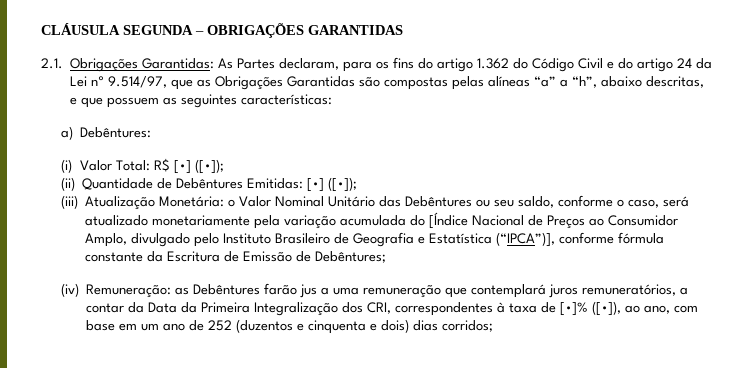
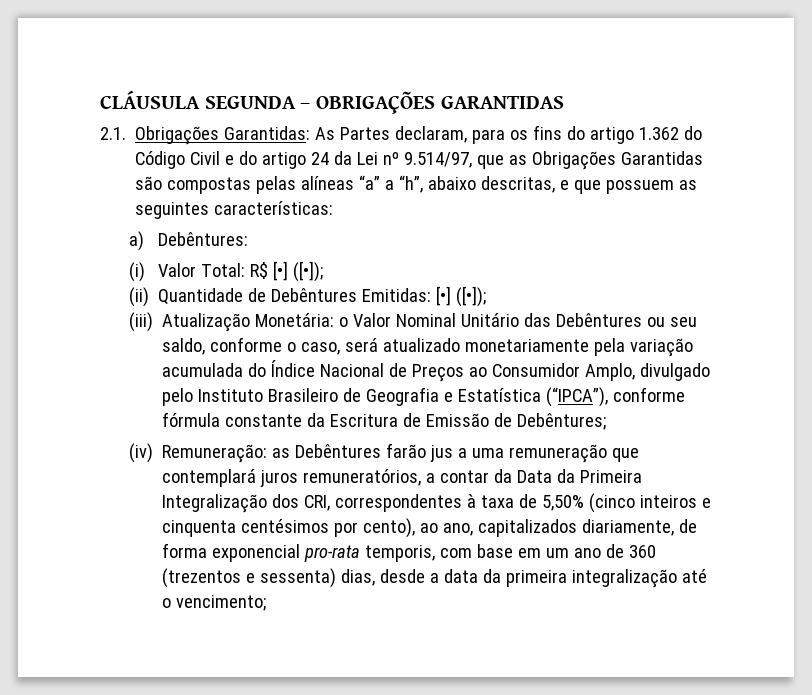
[428,212,468,229] [Índice -> [271,360,316,377] Índice
[495,232,555,247] (“IPCA”)], -> [546,387,609,407] (“IPCA”),
[559,301,670,316] [•]% ([•]), ao ano, -> [542,493,712,513] [162,518,698,538] [162,543,436,562] 5,50% (cinco inteiros e cinquenta centésimos por cento), ao ano, capitalizados diariamente, de forma exponencial pro-rata temporis,
[207,319,493,334] 252 (duzentos e cinquenta e dois) dias corridos; -> [629,545,657,558] [162,568,708,588] [162,595,267,611] 360 (trezentos e sessenta) dias, desde a data da primeira integralização até o vencimento;

